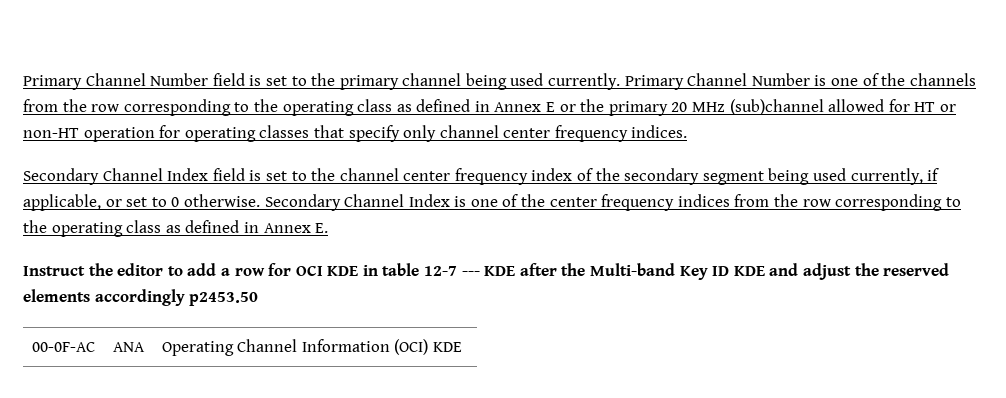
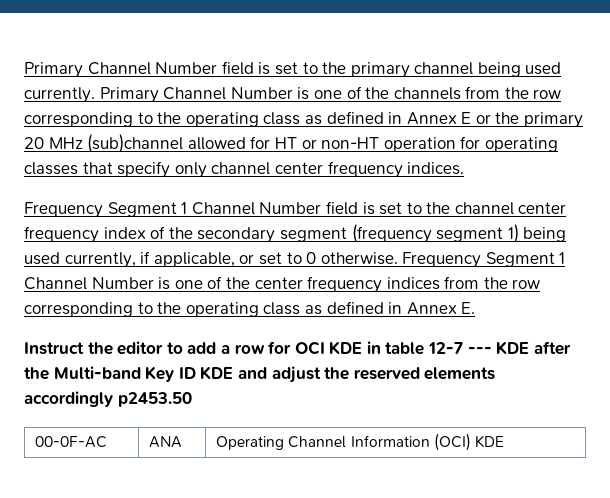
[23,168,209,185] Secondary Channel Index -> [24,202,322,218] Frequency Segment 1 Channel Number
(764, 178) none -> [351,224,519,243] (frequency segment 1)
[264,194,450,211] Secondary Channel Index -> [402,252,566,268] [24,277,154,290] Frequency Segment 1 Channel Number

